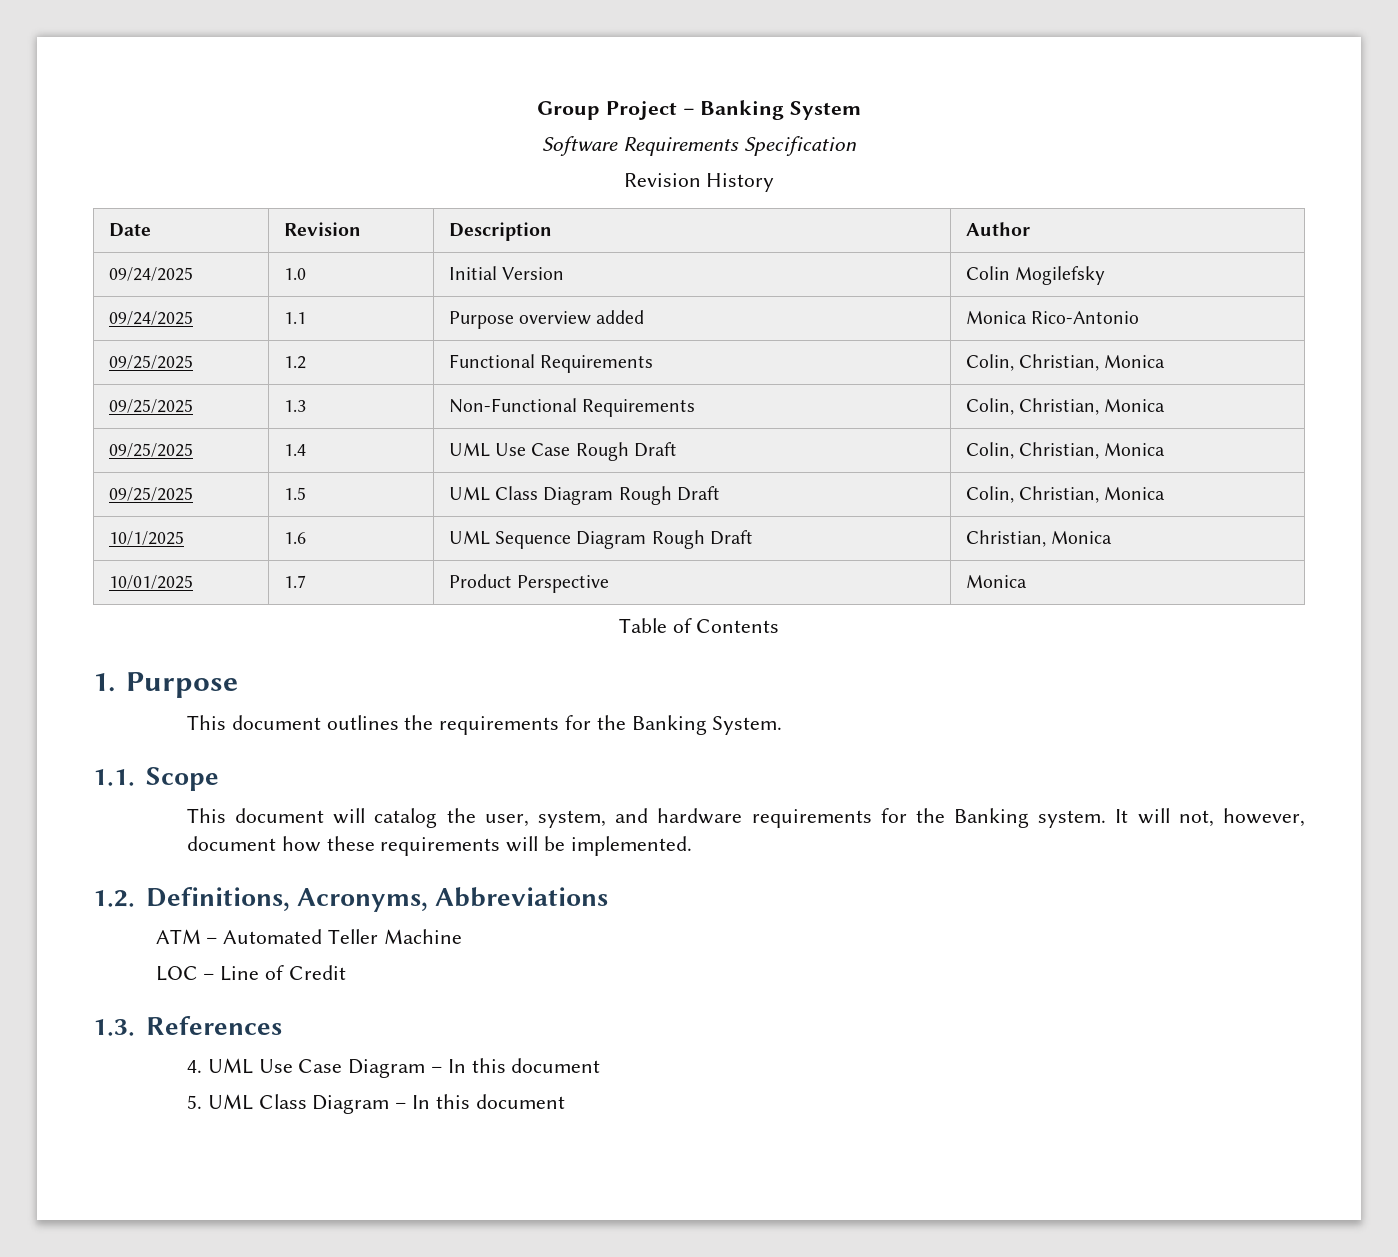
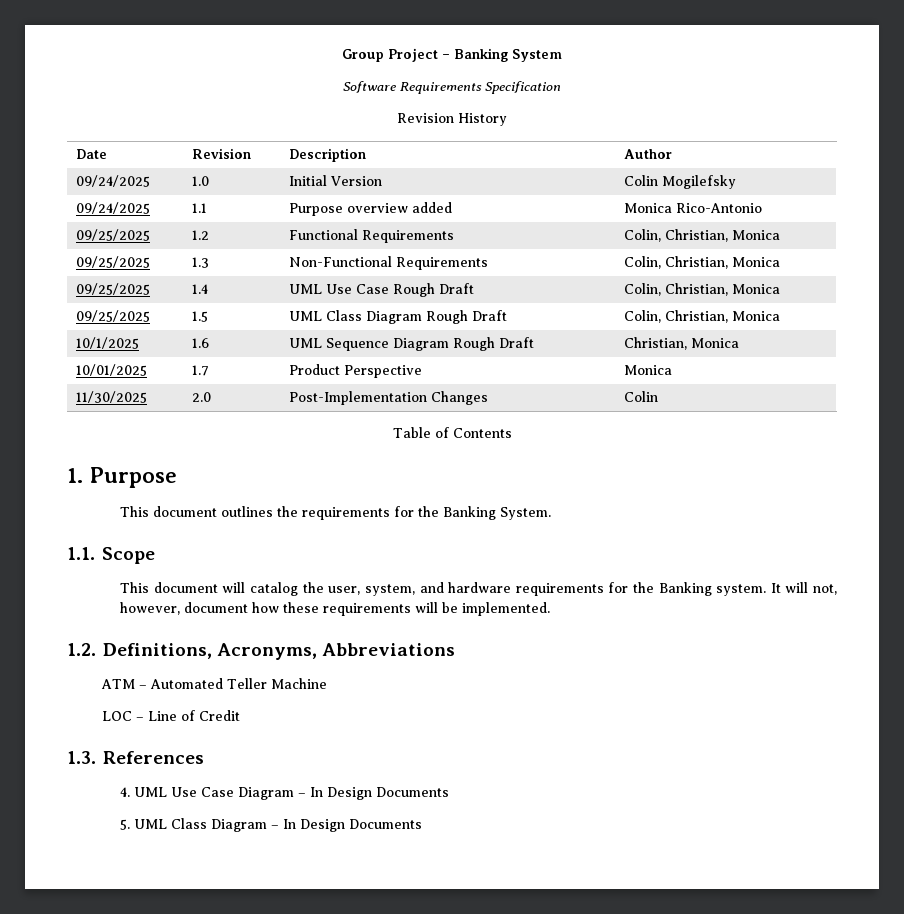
(1027, 581) none -> [75,391,147,403] [191,392,211,402] [288,391,488,405] [623,391,658,402] // 11/30/2025 | 2.0 | Post-Implementation Changes | Colin
[471,1058,601,1073] this document -> [327,787,450,800] Design Documents
[435,1094,565,1109] this document -> [300,819,423,832] Design Documents

